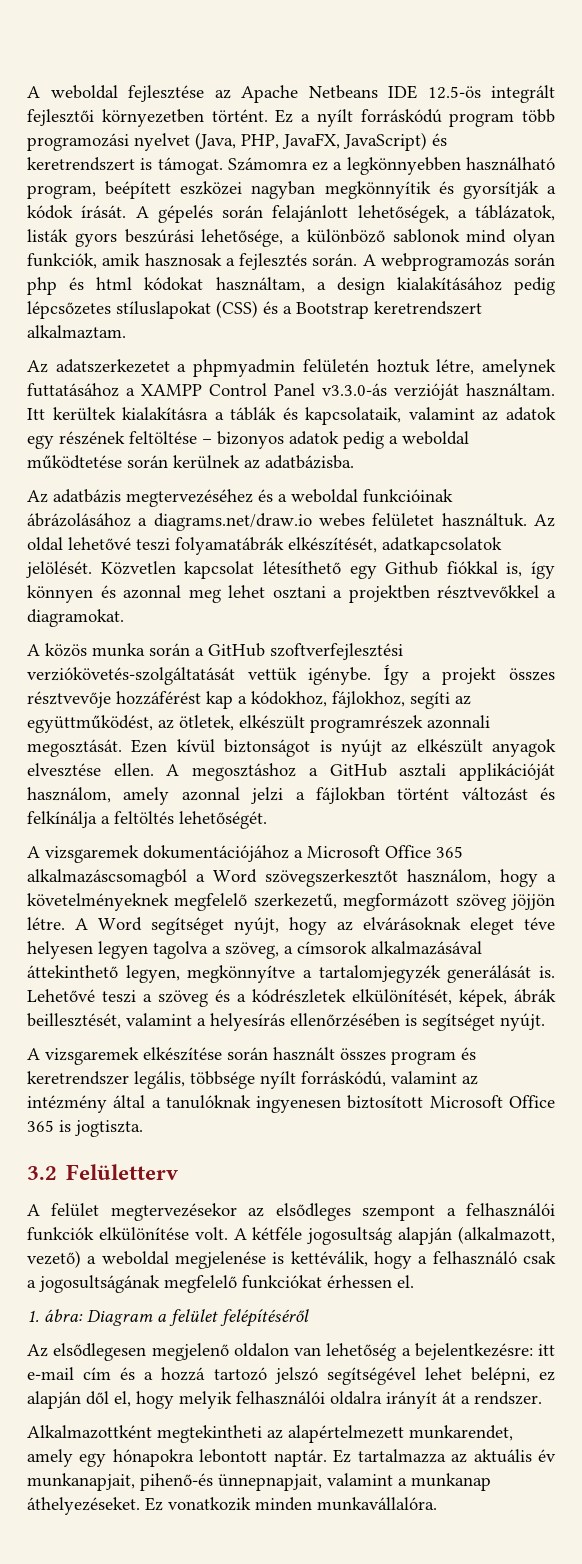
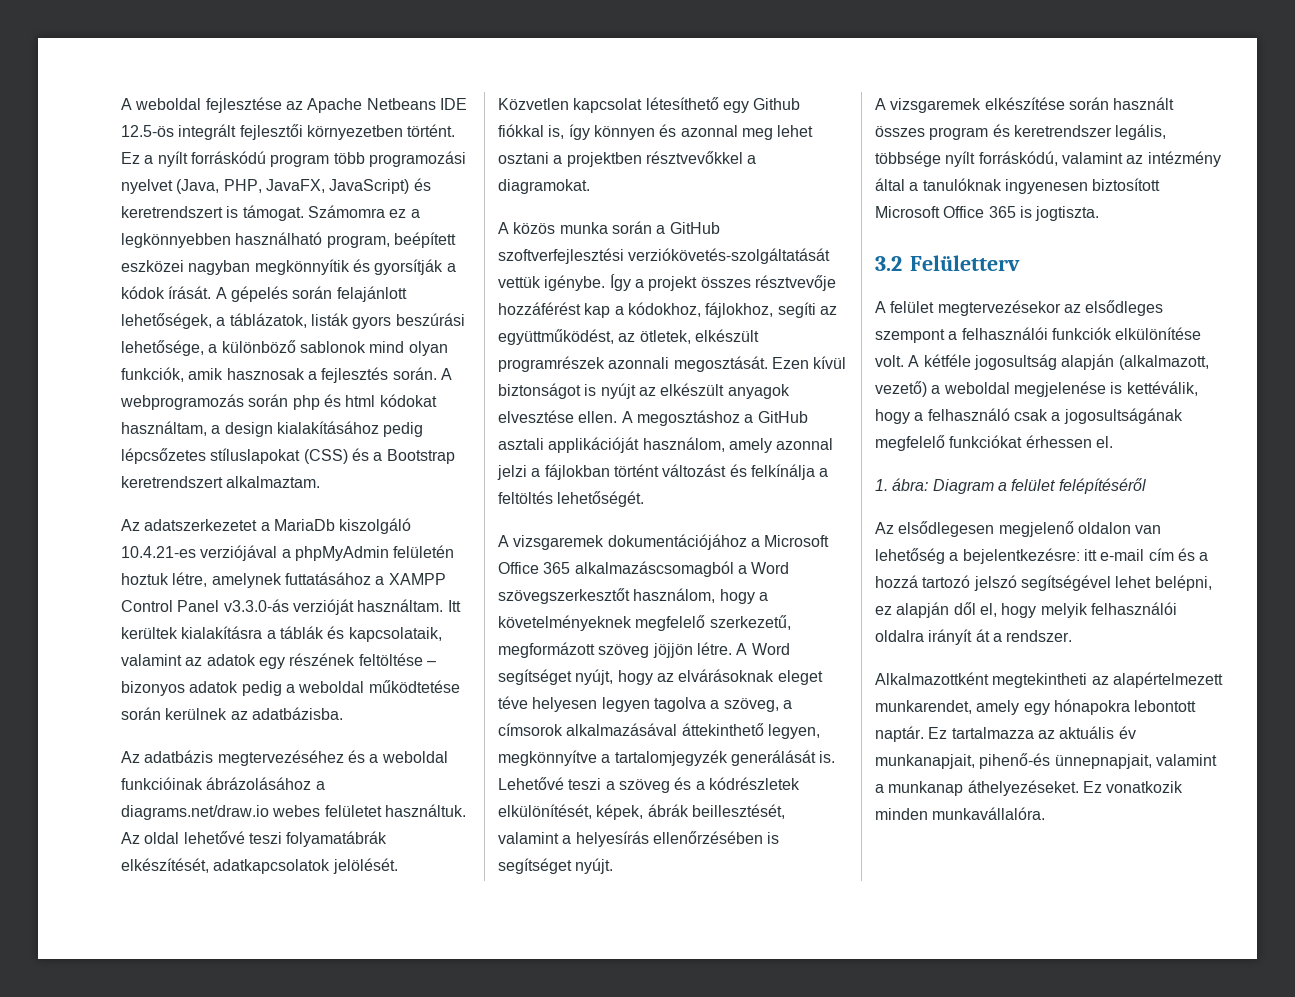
[193,359,296,377] phpmyadmin -> [273,518,412,534] [121,545,389,561] MariaDb kiszolgáló 10.4.21-es verziójával a phpMyAdmin

